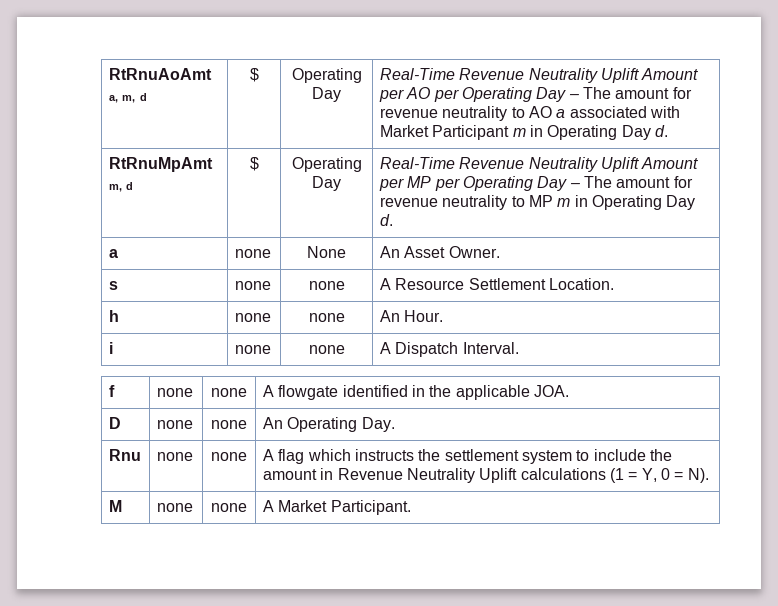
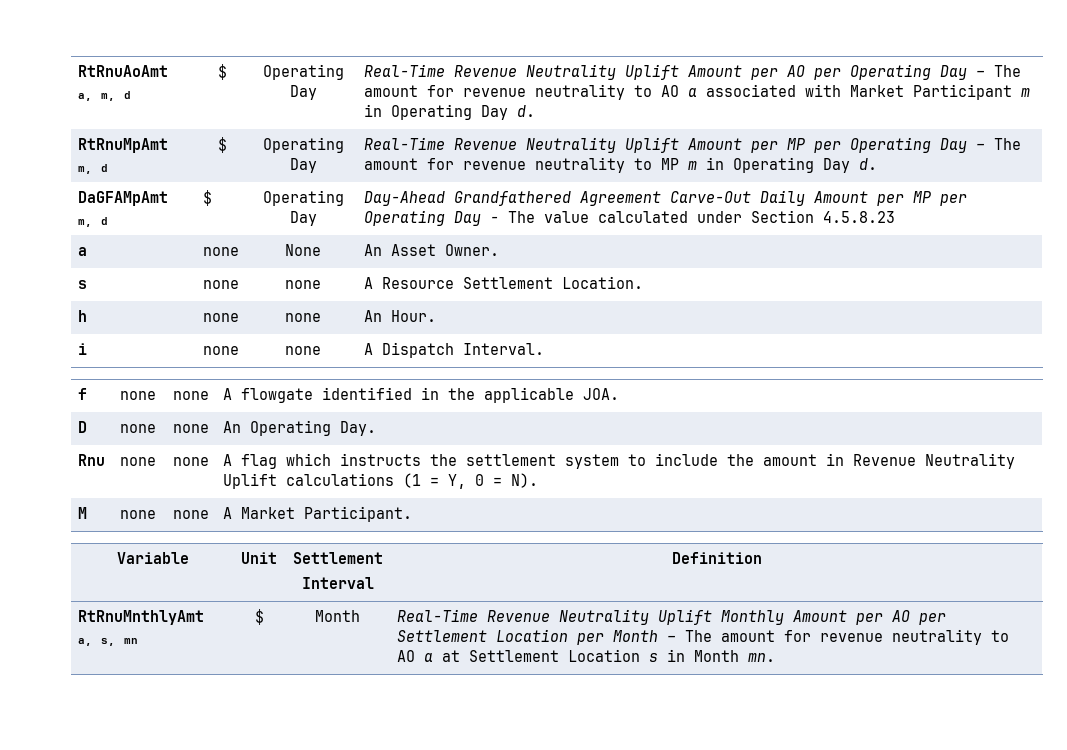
(393, 220) none -> [78,191,169,206] [78,217,109,227] [203,190,213,206] [262,190,344,206] [289,211,317,226] [364,190,968,206] [364,210,896,226] // DaGFAMpAmt m, d | $ | Operating Day | Day-Ahead Grandfathered Agreement Carve-Out Daily Amount per MP per Operating Day - The value calculated under Section 4.5.8.23
(411, 507) none -> [116,552,189,564] [241,552,277,564] [292,552,383,564] [301,577,374,589] [671,552,762,564] [78,610,205,625] [78,638,139,646] [254,609,264,625] [315,610,360,622] [397,609,947,625] [397,629,1010,645] [397,649,776,662] // Variable | Unit | Settlement // Interval | Definition // RtRnuMnthlyAmt a, s, mn | $ | Month | Real-Time Revenue Neutrality Uplift Monthly Amount per AO per Settlement Location per Month – The amount for revenue neutrality to AO a at Settlement Location s in Month mn.

